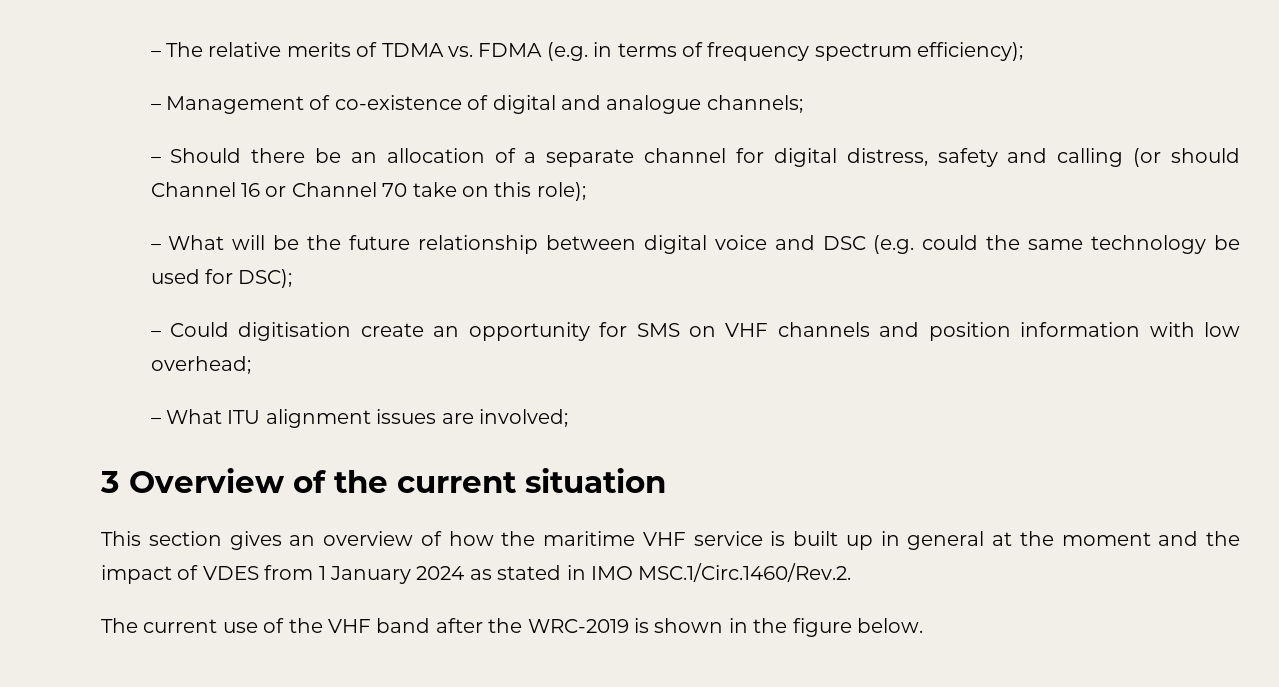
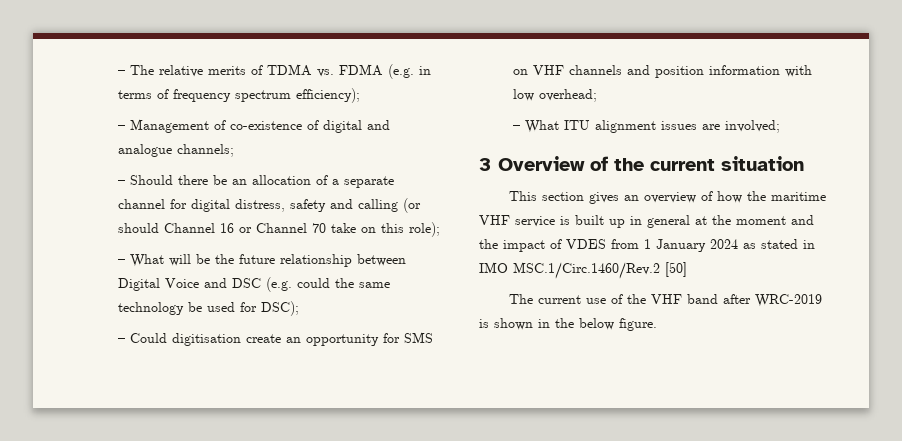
[643,235,767,254] digital voice -> [117,278,199,291] Digital Voice
[638,563,852,582] MSC.1/Circ.1460/Rev.2. -> [513,262,687,279] MSC.1/Circ.1460/Rev.2 [50]
[488,618,523,633] the -> (752, 299) none
[792,618,923,637] figure below. -> [579,318,657,331] below figure.

